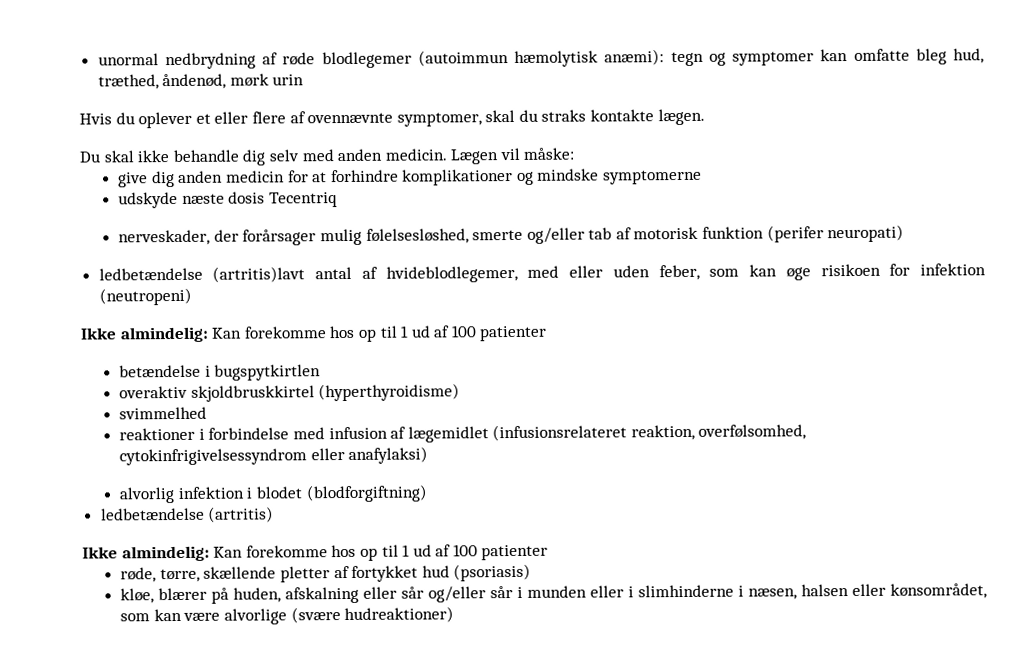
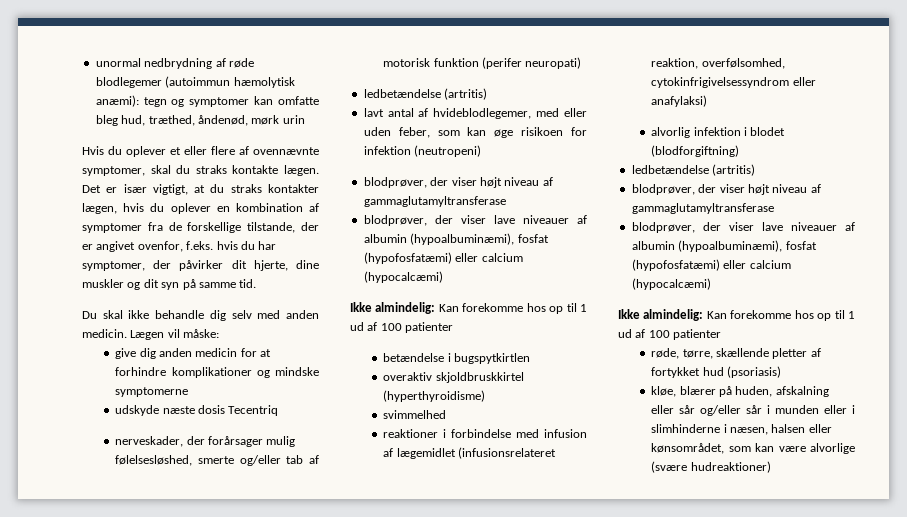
(705, 117) none -> [82,184,319,195] [82,203,319,214] [82,222,319,233] [82,241,277,252] [82,260,319,271] [82,279,257,290] Det er især vigtigt, at du straks kontakter lægen, hvis du oplever en kombination af symptomer fra de forskellige tilstande, der er angivet ovenfor, f.eks. hvis du har symptomer, der påvirker dit hjerte, dine muskler og dit syn på samme tid.
[212,266,306,283] (artritis)lavt -> [444,88,488,100] [363,108,384,117] (artritis) // lavt
(192, 296) none -> [363,177,553,188] [363,196,506,207] [363,215,587,226] [363,233,549,245] [363,252,523,264] [363,271,443,283] // blodprøver, der viser højt niveau af gammaglutamyltransferase // blodprøver, der viser lave niveauer af albumin (hypoalbuminæmi), fosfat (hypofosfatæmi) eller calcium (hypocalcæmi)
(275, 514) none -> [631,184,821,195] [631,203,774,214] [631,222,855,233] [631,240,817,252] [631,259,791,271] [631,278,711,290] // blodprøver, der viser højt niveau af gammaglutamyltransferase // blodprøver, der viser lave niveauer af albumin (hypoalbuminæmi), fosfat (hypofosfatæmi) eller calcium (hypocalcæmi)

